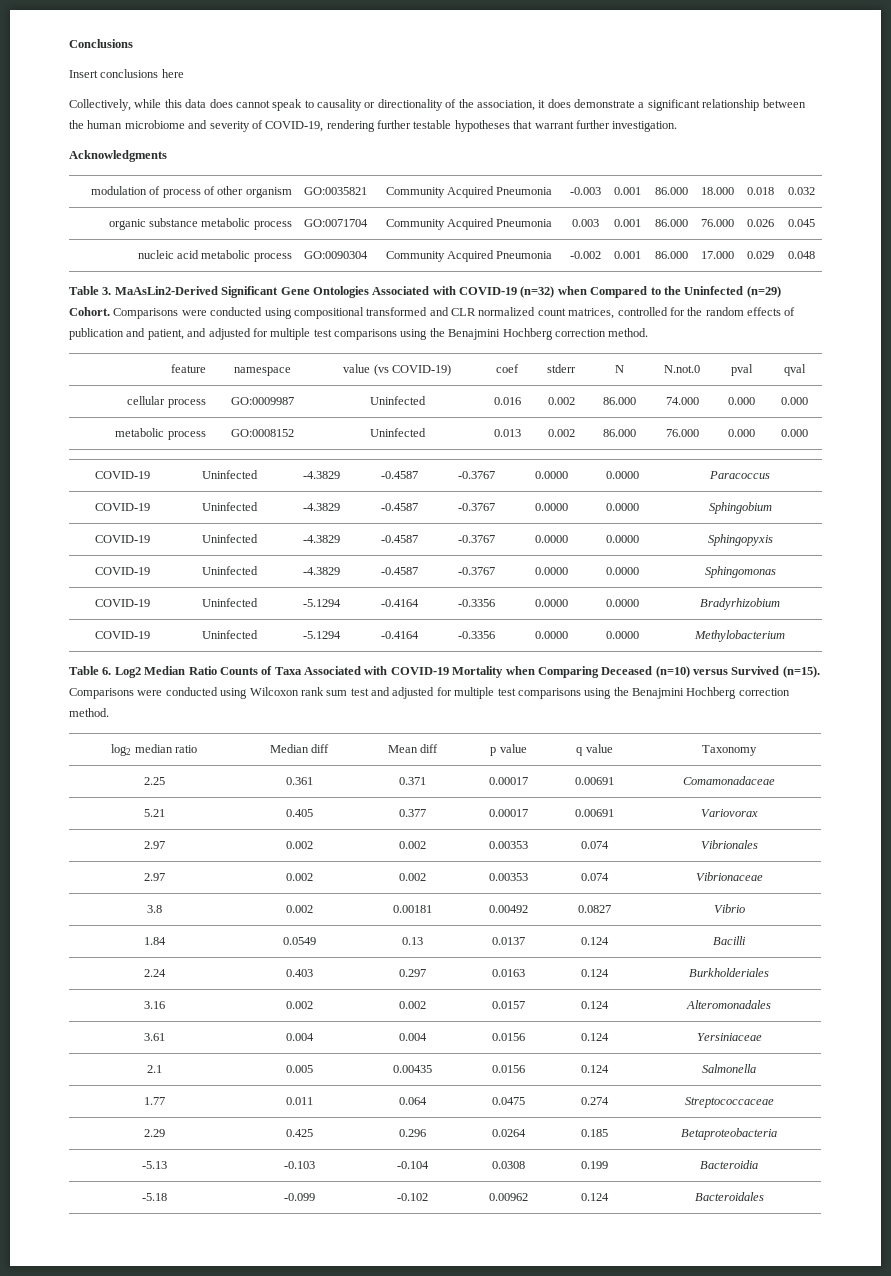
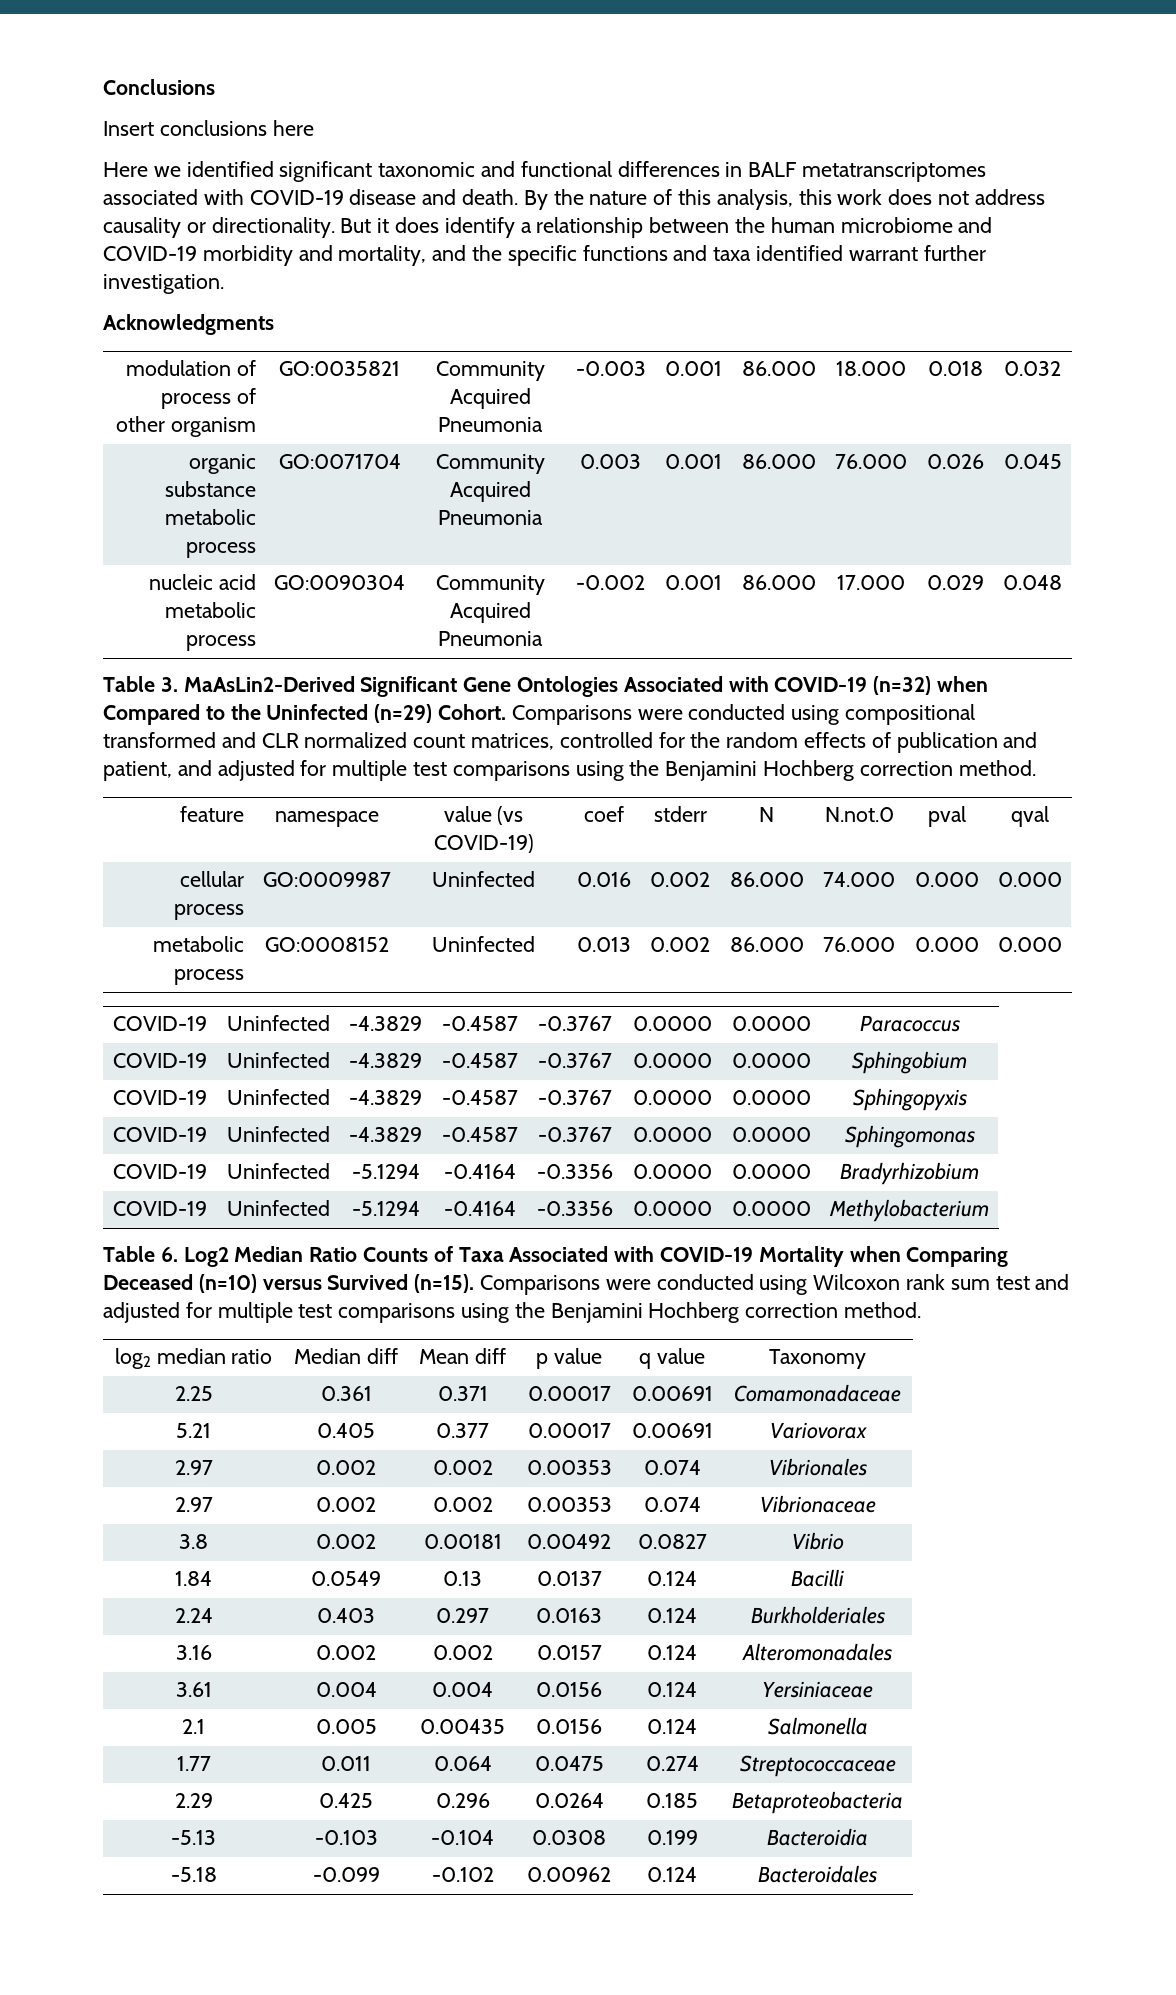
[69,99,700,111] Collectively, while this data does cannot speak to causality or directionality of the association, it does demonstrate a significant -> [103,161,987,182] [103,189,1045,210] [103,217,532,238] Here we identified significant taxonomic and functional differences in BALF metatranscriptomes associated with COVID-19 disease and death. By the nature of this analysis, this work does not address causality or directionality. But it does identify a
[209,120,533,132] severity of COVID-19, rendering further testable hypotheses that -> [103,245,844,266] COVID-19 morbidity and mortality, and the specific functions and taxa identified
[448,329,501,340] Benajmini -> [665,761,758,781] Benjamini
[632,688,684,699] Benajmini -> [550,1303,643,1323] Benjamini

